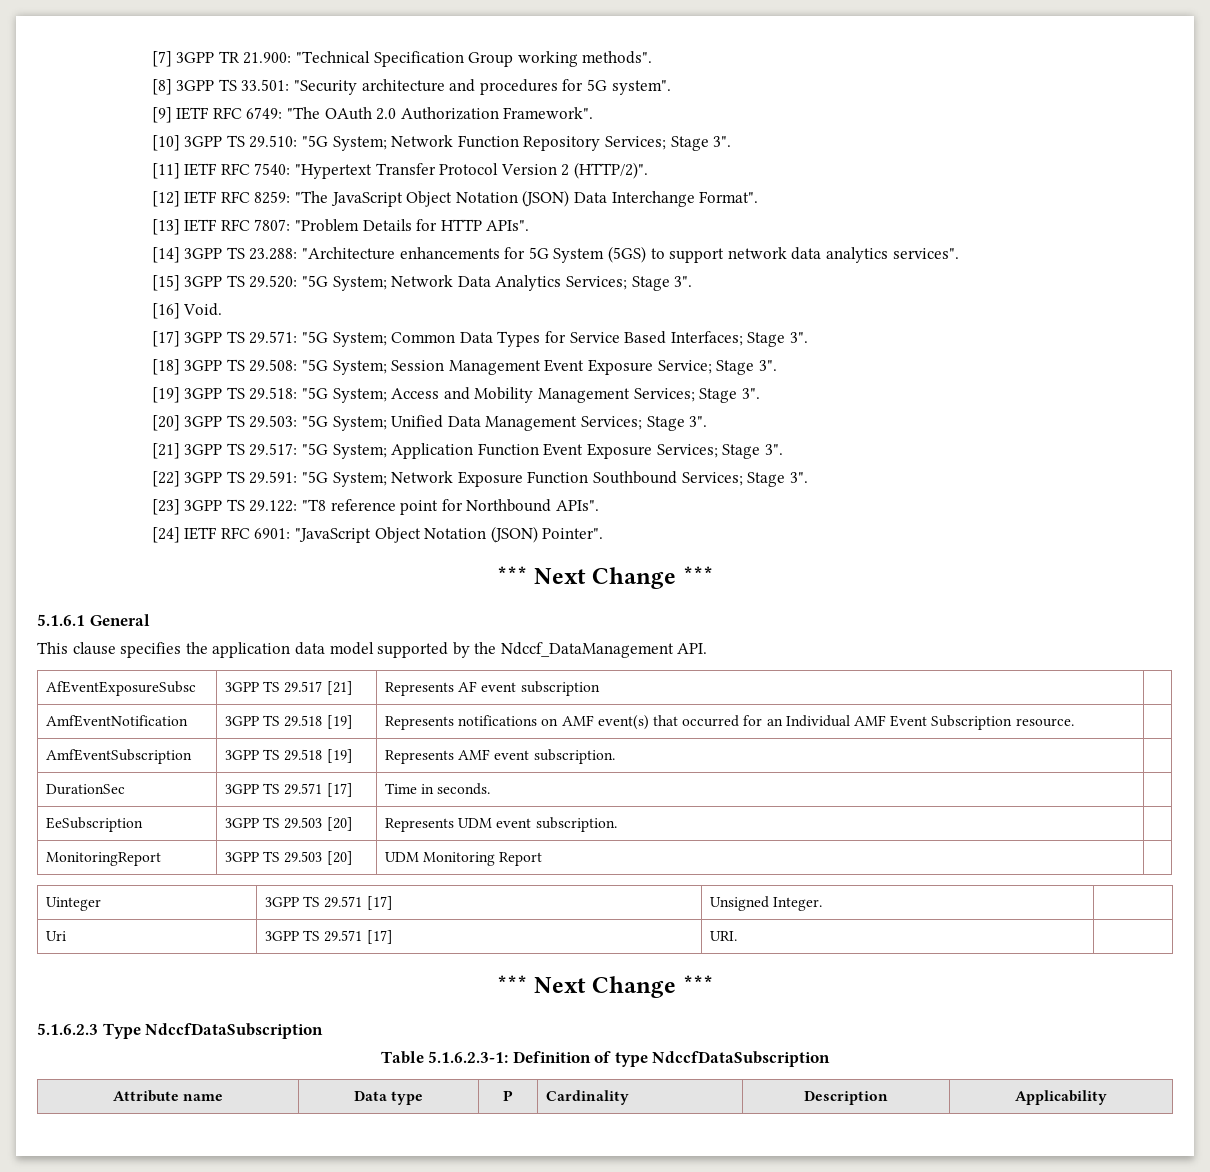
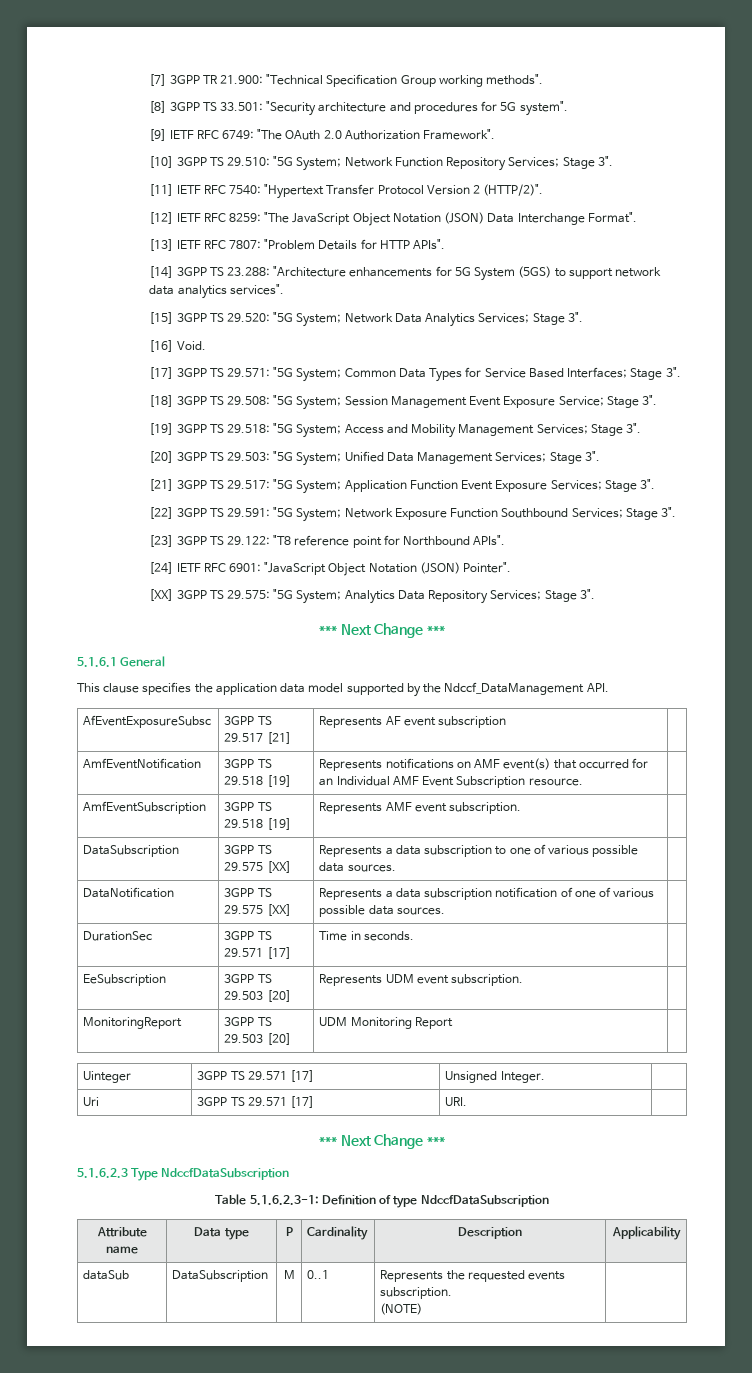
(604, 533) none -> [149,589,595,604] // [XX] 3GPP TS 29.575: "5G System; Analytics Data Repository Services; Stage 3".
(615, 756) none -> [83,845,180,857] [224,845,272,854] [224,861,291,873] [319,844,639,857] [319,862,396,872] [83,887,175,898] [224,888,272,897] [224,904,291,916] [319,887,655,900] [319,905,445,917] // DataSubscription | 3GPP TS 29.575 [XX] | Represents a data subscription to one of various possible data sources. | // DataNotification | 3GPP TS 29.575 [XX] | Represents a data subscription notification of one of various possible data sources. |
(1107, 1097) none -> [83,1270,130,1280] [172,1270,269,1282] [283,1270,295,1279] [307,1270,330,1279] [380,1270,566,1282] [380,1287,453,1299] [380,1303,423,1315] // dataSub | DataSubscription | M | 0..1 | Represents the requested events subscription. // (NOTE) |

